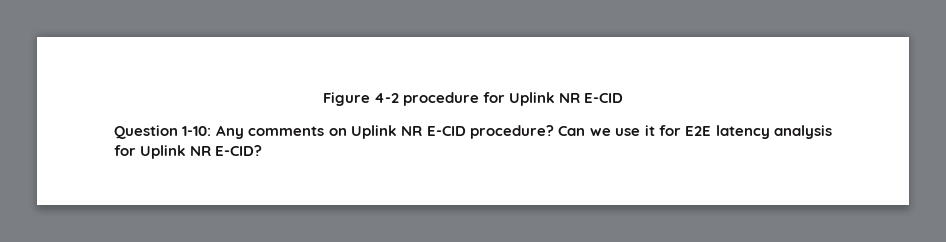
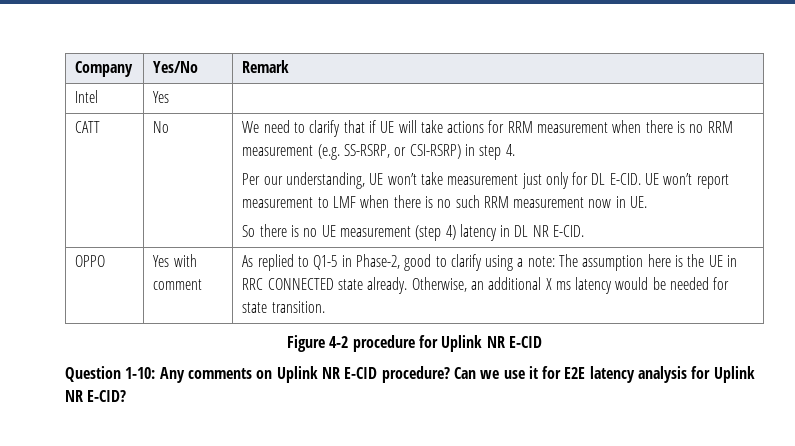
(322, 99) none -> [75,61,134,77] [153,61,199,73] [242,60,290,73] [75,90,99,103] [153,91,170,103] [75,121,101,133] [153,121,170,133] [242,120,733,137] [242,144,515,160] [242,172,729,189] [242,195,648,208] [242,224,585,241] [75,255,106,267] [153,254,197,267] [153,279,203,290] [242,254,738,271] [242,277,730,294] [242,301,325,313] Company | Yes/No | Remark // Intel | Yes | // CATT | No | We need to clarify that if UE will take actions for RRM measurement when there is no RRM measurement (e.g. SS-RSRP, or CSI-RSRP) in step 4. // Per our understanding, UE won’t take measurement just only for DL E-CID. UE won’t report measurement to LMF when there is no such RRM measurement now in UE. // So there is no UE measurement (step 4) latency in DL NR E-CID. // OPPO | Yes with comment | As replied to Q1-5 in Phase-2, good to clarify using a note: The assumption here is the UE in RRC CONNECTED state already. Otherwise, an additional X ms latency would be needed for state transition. //

